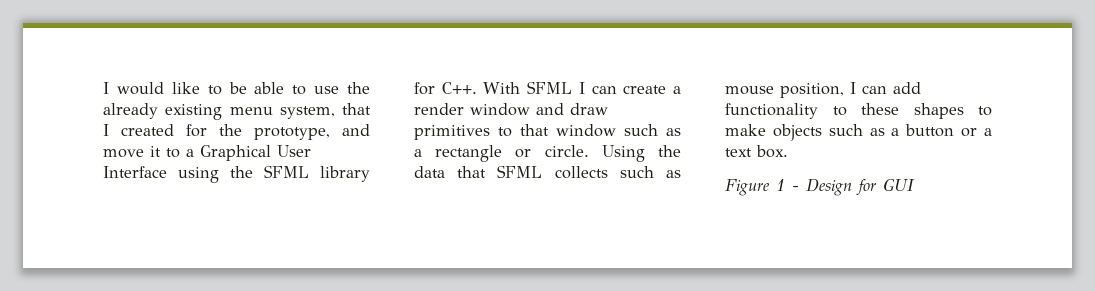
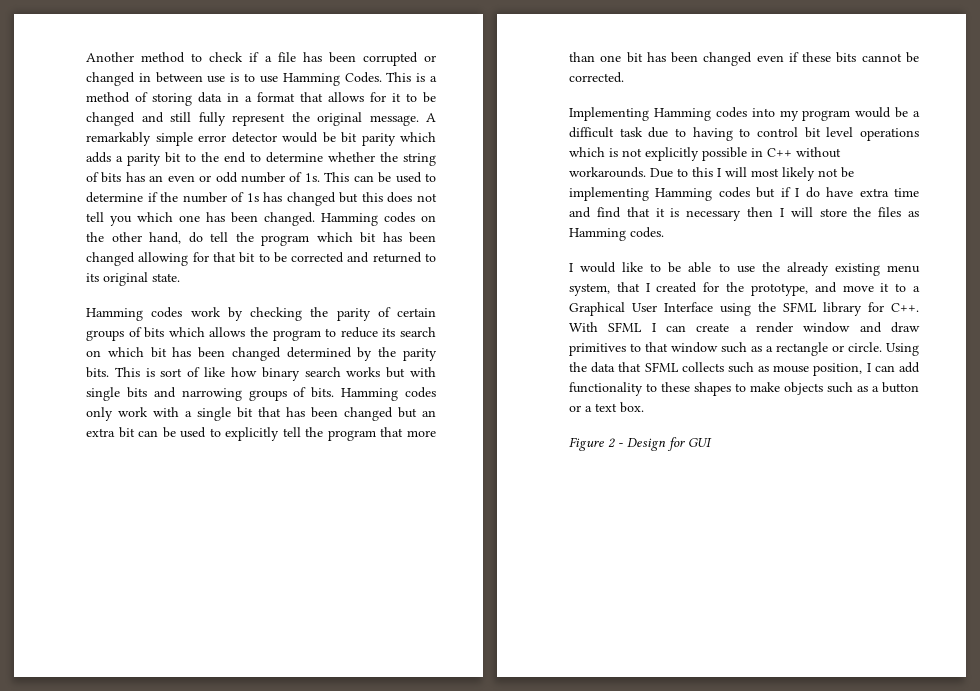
(103, 88) none -> [86,52,436,66] [86,72,437,86] [86,92,436,106] [86,112,436,126] [86,132,436,146] [86,152,436,166] [86,172,436,183] [86,192,437,206] [86,212,436,226] [86,232,436,246] [86,252,437,266] [86,272,180,286] [86,307,436,321] [86,327,436,341] [86,347,437,361] [86,367,436,381] [86,387,436,401] [86,407,436,421] [86,427,436,441] [569,52,919,66] [569,72,624,83] [569,107,920,121] [569,127,919,141] [569,147,841,161] [569,167,854,181] [569,187,920,201] [569,207,919,221] [569,227,664,241] Another method to check if a file has been corrupted or changed in between use is to use Hamming Codes. This is a method of storing data in a format that allows for it to be changed and still fully represent the original message. A remarkably simple error detector would be bit parity which adds a parity bit to the end to determine whether the string of bits has an even or odd number of 1s. This can be used to determine if the number of 1s has changed but this does not tell you which one has been changed. Hamming codes on the other hand, do tell the program which bit has been changed allowing for that bit to be corrected and returned to its original state. // Hamming codes work by checking the parity of certain groups of bits which allows the program to reduce its search on which bit has been changed determined by the parity bits. This is sort of like how binary search works but with single bits and narrowing groups of bits. Hamming codes only work with a single bit that has been changed but an extra bit can be used to explicitly tell the program that more than one bit has been changed even if these bits cannot be corrected. // Implementing Hamming codes into my program would be a difficult task due to having to control bit level operations which is not explicitly possible in C++ without workarounds. Due to this I will most likely not be implementing Hamming codes but if I do have extra time and find that it is necessary then I will store the files as Hamming codes. //
[776,179,785,191] 1 -> [608,438,616,448] 2

